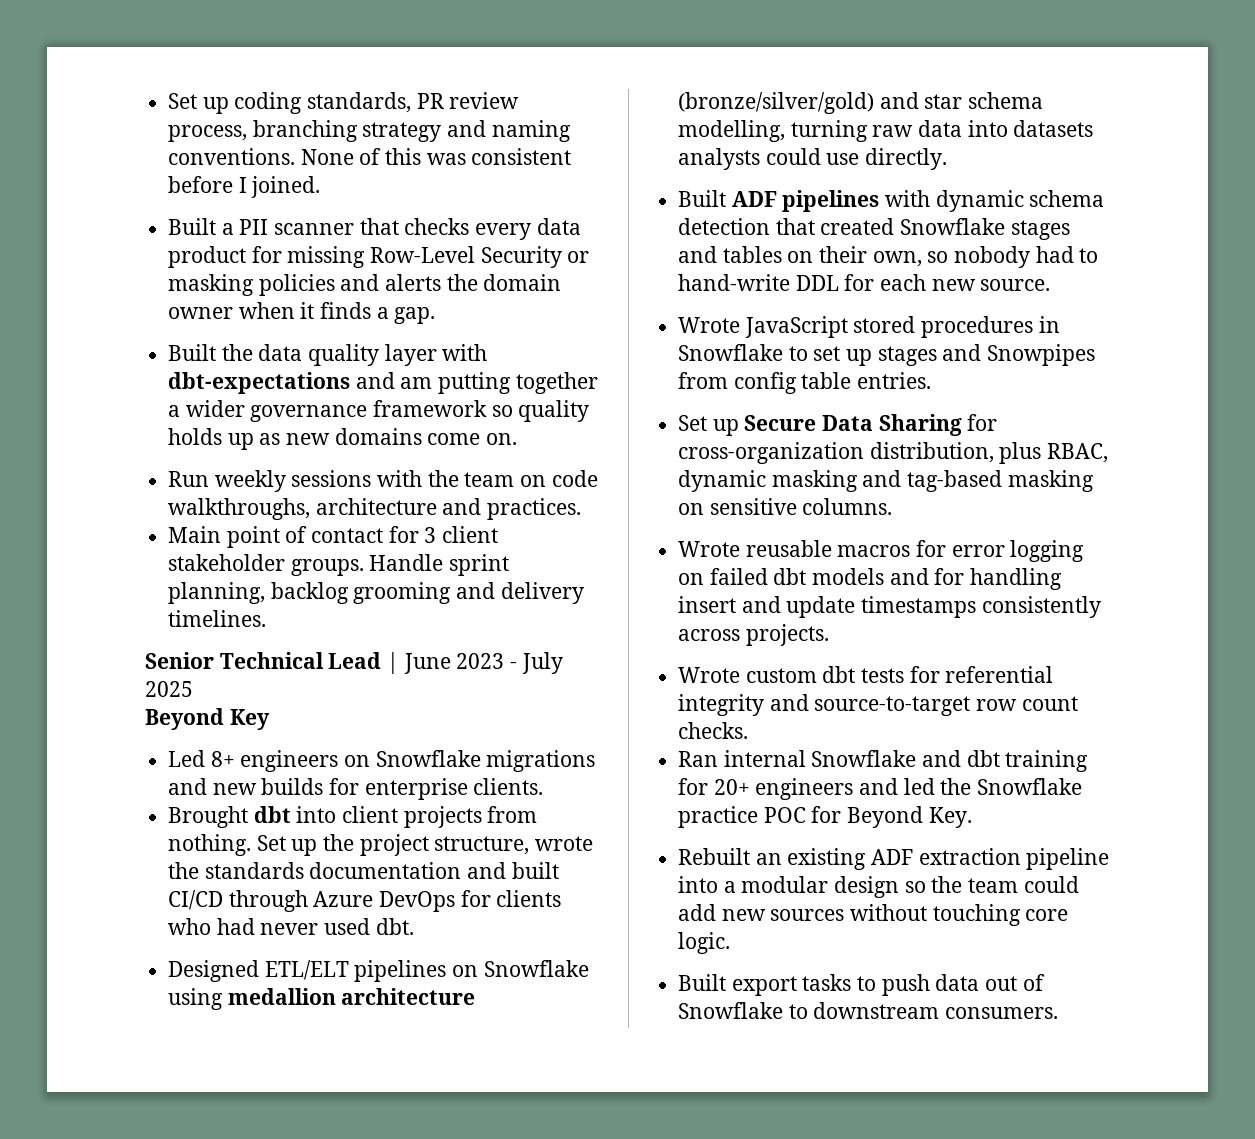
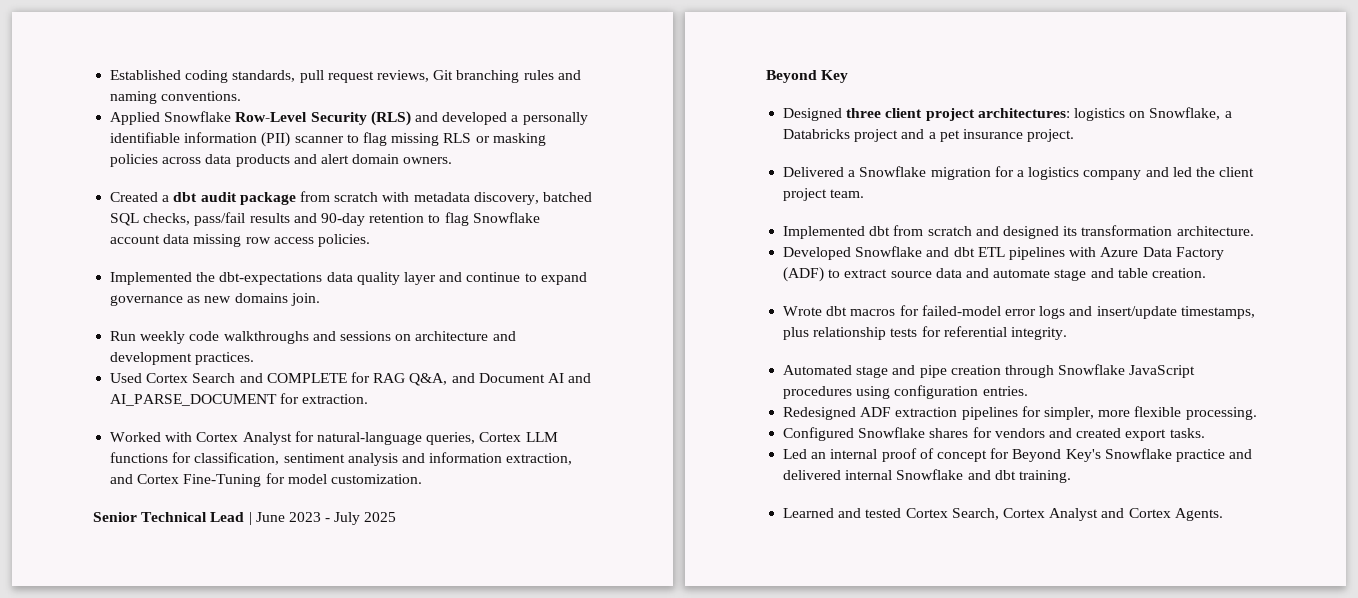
[168,92,520,114] [168,120,571,142] [168,148,572,165] [168,176,321,198] [168,218,581,240] [168,246,590,268] [168,274,562,296] [168,302,436,324] [168,344,488,366] [168,372,598,394] [168,400,590,422] [168,428,254,450] Set up coding standards, PR review process, branching strategy and naming conventions. None of this was consistent before I joined. // Built a PII scanner that checks every data product for missing Row-Level Security or masking policies and alerts the domain owner when it finds a gap. // Built the data quality layer with dbt-expectations and am putting together a wider governance framework so quality holds up -> [110,70,581,83] [110,91,242,104] [110,111,588,126] [110,132,546,147] [110,154,453,167] [110,191,592,205] [110,212,540,226] [110,234,370,247] [110,272,587,285] [110,295,184,306] Established coding standards, pull request reviews, Git branching rules and naming conventions. // Applied Snowflake Row-Level Security (RLS) and developed a personally identifiable information (PII) scanner to flag missing RLS or masking policies across data products and alert domain owners. // Created a dbt audit package from scratch with metadata discovery, batched SQL checks, pass/fail results and 90-day retention to flag Snowflake account data missing row access policies. // Implemented the dbt-expectations data quality layer and continue to expand governance
[427,433,518,445] come on. -> [290,293,320,306] join.
[291,470,598,487] [168,498,311,520] sessions with the team on code walkthroughs, -> [189,331,412,344] code walkthroughs and sessions on
(482, 506) none -> [110,352,193,365] development
[168,526,499,548] [168,554,510,576] [168,582,584,604] [168,610,267,627] Main point of contact for 3 client stakeholder groups. Handle sprint planning, backlog grooming and delivery timelines. -> [110,372,592,386] [110,393,369,406] [110,431,558,445] [110,452,573,466] [110,473,422,487] Used Cortex Search and COMPLETE for RAG Q&A, and Document AI and AI_PARSE_DOCUMENT for extraction. // Worked with Cortex Analyst for natural-language queries, Cortex LLM functions for classification, sentiment analysis and information extraction, and Cortex Fine-Tuning for model customization.
[168,750,596,772] [168,778,544,800] [168,806,538,828] [168,834,594,856] [168,862,559,879] [168,890,562,912] [168,918,414,935] [168,960,589,982] [168,988,476,1010] [678,92,1044,114] [678,120,1094,142] [678,148,948,170] [678,190,1105,212] [678,218,1070,240] [678,246,1099,268] [678,274,1051,291] [678,316,1060,338] [678,344,1096,366] [678,372,932,394] [678,414,998,436] [678,442,1109,464] [678,470,1094,492] [678,498,893,515] [678,540,1085,562] [678,568,1063,590] [678,596,1101,618] [678,624,829,646] [678,666,1054,683] [678,694,1078,716] [678,722,749,739] [678,750,1089,772] [678,778,1083,800] [678,806,972,828] [678,848,1110,870] [678,876,1079,898] [678,904,1069,926] [678,932,731,954] [678,974,1045,996] [678,1002,1059,1019] Led 8+ engineers on Snowflake migrations and new builds for enterprise clients. // Brought dbt into client projects from nothing. Set up the project structure, wrote the standards documentation and built CI/CD through Azure DevOps for clients who had never used dbt. // Designed ETL/ELT pipelines on Snowflake using medallion architecture (bronze/silver/gold) and star schema modelling, turning raw data into datasets analysts could use directly. // Built ADF pipelines with dynamic schema detection that created Snowflake stages and tables on their own, so nobody had to hand-write DDL for each new source. // Wrote JavaScript stored procedures in Snowflake to set up stages and Snowpipes from config table entries. // Set up Secure Data Sharing for cross-organization distribution, plus RBAC, dynamic masking and tag-based masking on sensitive columns. // Wrote reusable macros for error logging on failed dbt models and for handling insert and update timestamps consistently across projects. // Wrote custom dbt tests for referential integrity and source-to-target row count checks. // Ran internal Snowflake and dbt training for 20+ engineers and led the Snowflake practice POC for Beyond Key. // Rebuilt an existing ADF extraction pipeline into a modular design so the team could add new sources without touching core logic. // Built export tasks to push data out of Snowflake to downstream consumers. -> [783,107,1232,121] [783,129,1075,142] [783,166,1255,180] [783,188,865,201] [783,225,1254,239] [783,246,1224,260] [783,267,1206,282] [783,305,1255,319] [783,326,1067,340] [783,364,1196,378] [783,385,1028,399] [783,406,1257,420] [783,427,1205,441] [783,448,1253,462] [783,469,1071,483] [783,508,1223,521] Designed three client project architectures: logistics on Snowflake, a Databricks project and a pet insurance project. // Delivered a Snowflake migration for a logistics company and led the client project team. // Implemented dbt from scratch and designed its transformation architecture. // Developed Snowflake and dbt ETL pipelines with Azure Data Factory (ADF) to extract source data and automate stage and table creation. // Wrote dbt macros for failed-model error logs and insert/update timestamps, plus relationship tests for referential integrity. // Automated stage and pipe creation through Snowflake JavaScript procedures using configuration entries. // Redesigned ADF extraction pipelines for simpler, more flexible processing. // Configured Snowflake shares for vendors and created export tasks. // Led an internal proof of concept for Beyond Key's Snowflake practice and delivered internal Snowflake and dbt training. // Learned and tested Cortex Search, Cortex Analyst and Cortex Agents.

